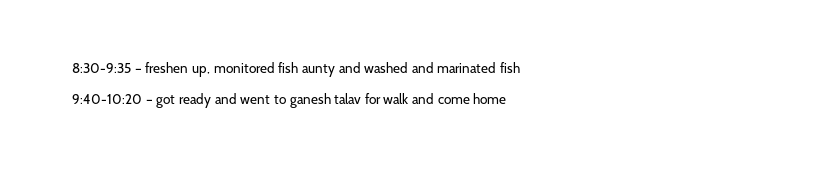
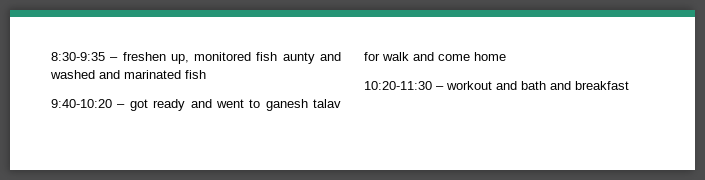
(507, 98) none -> [364,81,629,90] // 10:20-11:30 – workout and bath and breakfast

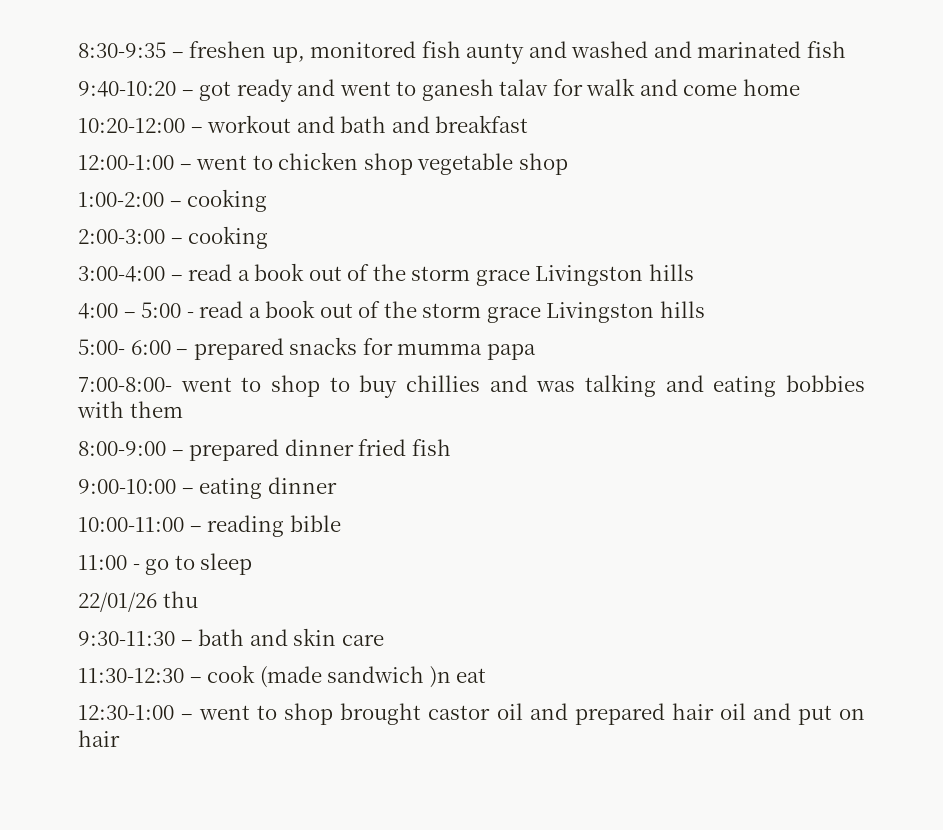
[364,81,432,90] 10:20-11:30 -> [78,118,185,133] 10:20-12:00
(629, 85) none -> [78,152,568,175] [78,189,268,212] [78,226,269,249] [78,263,694,286] [78,300,705,323] [78,337,536,360] [78,374,866,398] [77,401,183,418] [78,439,451,461] [78,477,337,499] [78,515,341,537] [78,553,253,575] [78,591,198,612] [78,628,384,646] [78,665,487,688] [78,703,865,725] [78,730,120,747] // 12:00-1:00 – went to chicken shop vegetable shop // 1:00-2:00 – cooking // 2:00-3:00 – cooking // 3:00-4:00 – read a book out of the storm grace Livingston hills // 4:00 – 5:00 - read a book out of the storm grace Livingston hills // 5:00- 6:00 – prepared snacks for mumma papa // 7:00-8:00- went to shop to buy chillies and was talking and eating bobbies with them // 8:00-9:00 – prepared dinner fried fish // 9:00-10:00 – eating dinner // 10:00-11:00 – reading bible // 11:00 - go to sleep // 22/01/26 thu // 9:30-11:30 – bath and skin care // 11:30-12:30 – cook (made sandwich )n eat // 12:30-1:00 – went to shop brought castor oil and prepared hair oil and put on hair

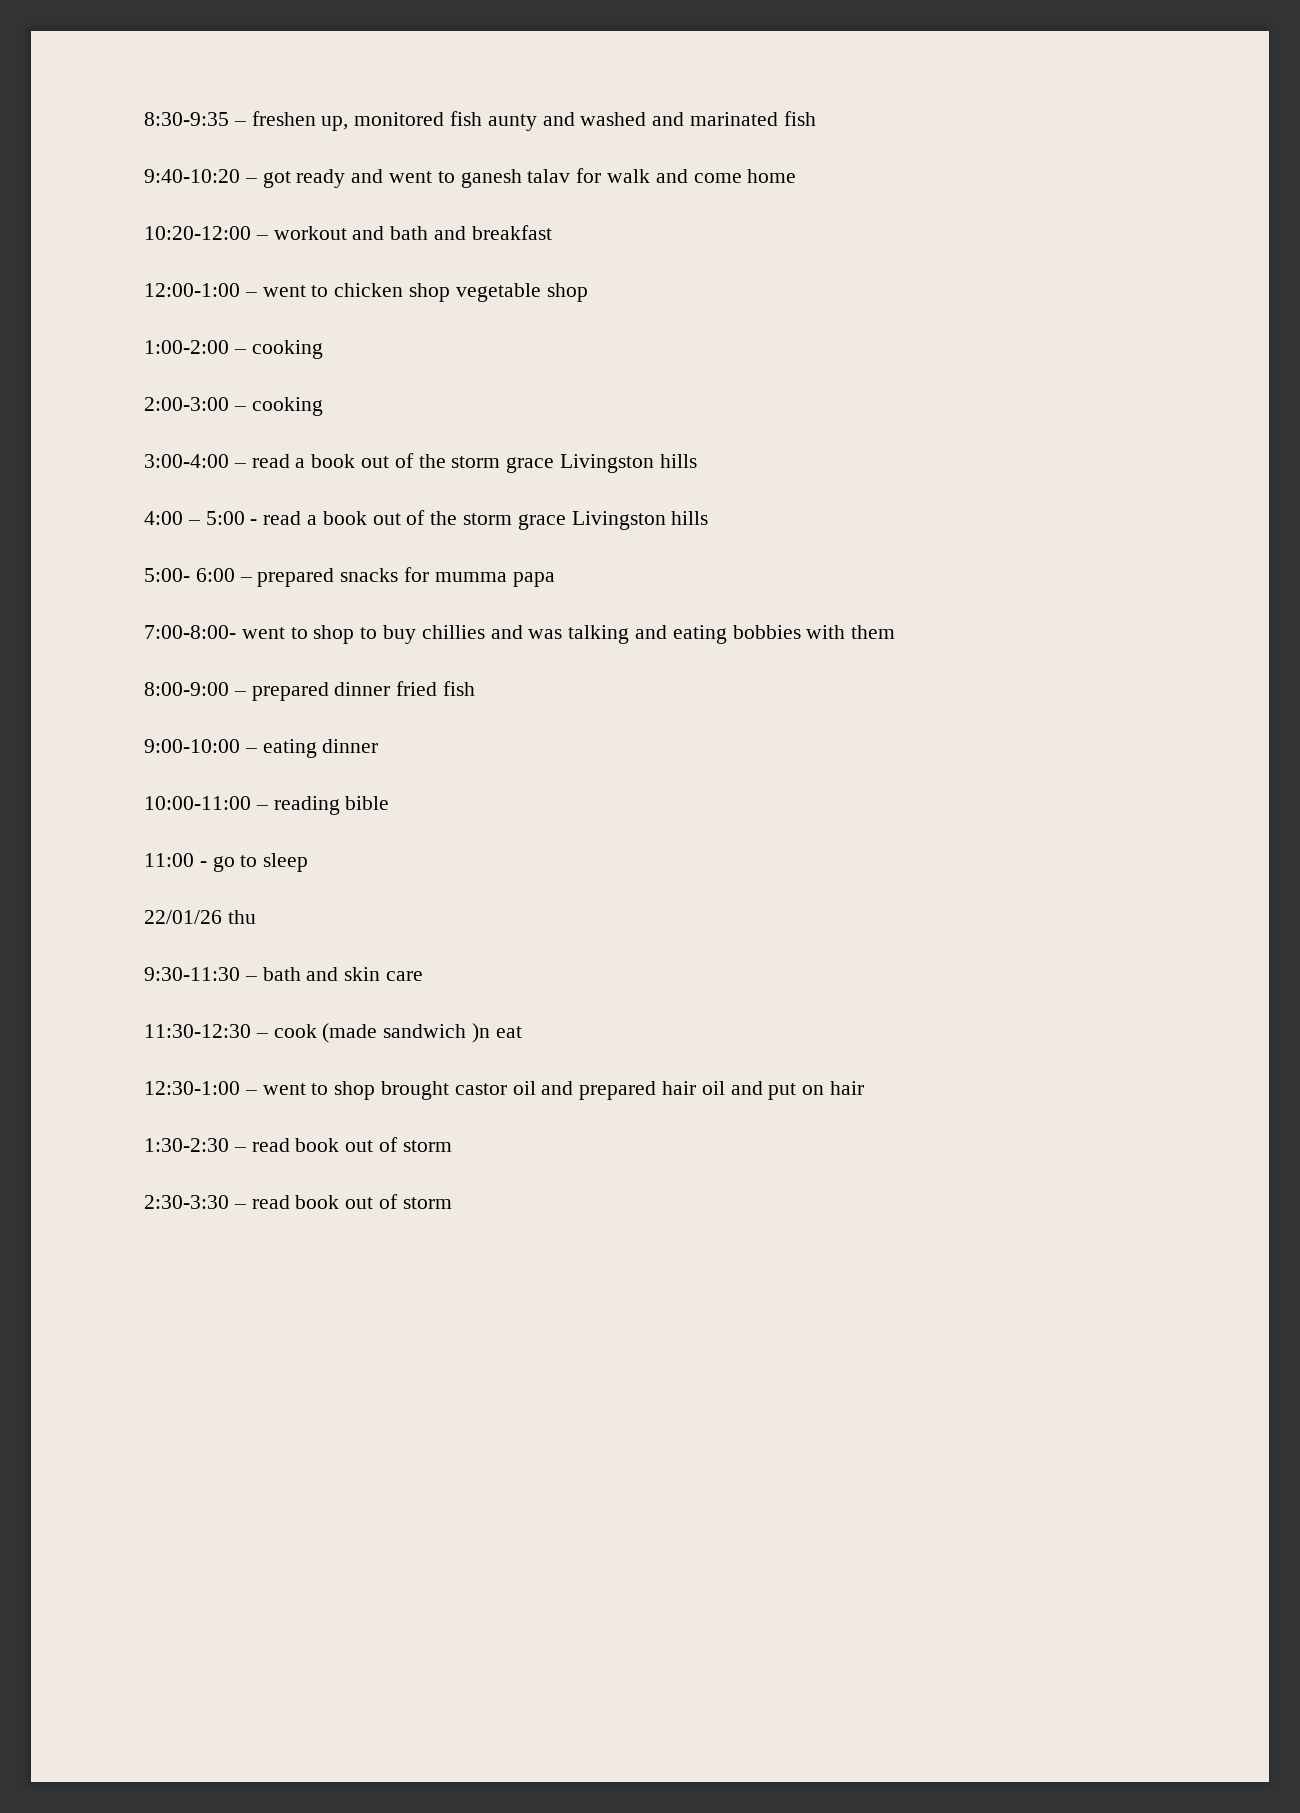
(120, 738) none -> [144,1137,452,1152] [144,1194,452,1209] // 1:30-2:30 – read book out of storm // 2:30-3:30 – read book out of storm

